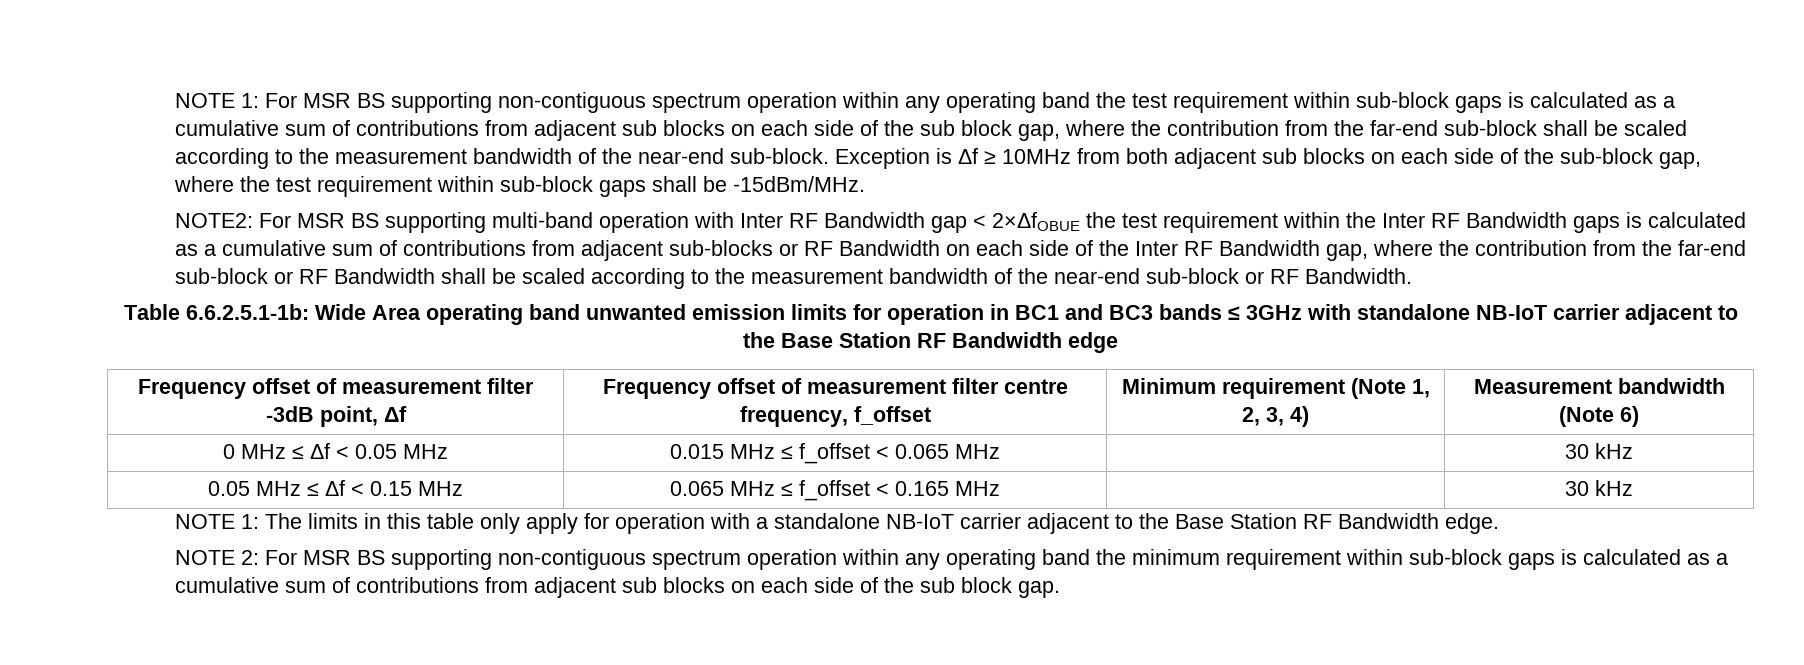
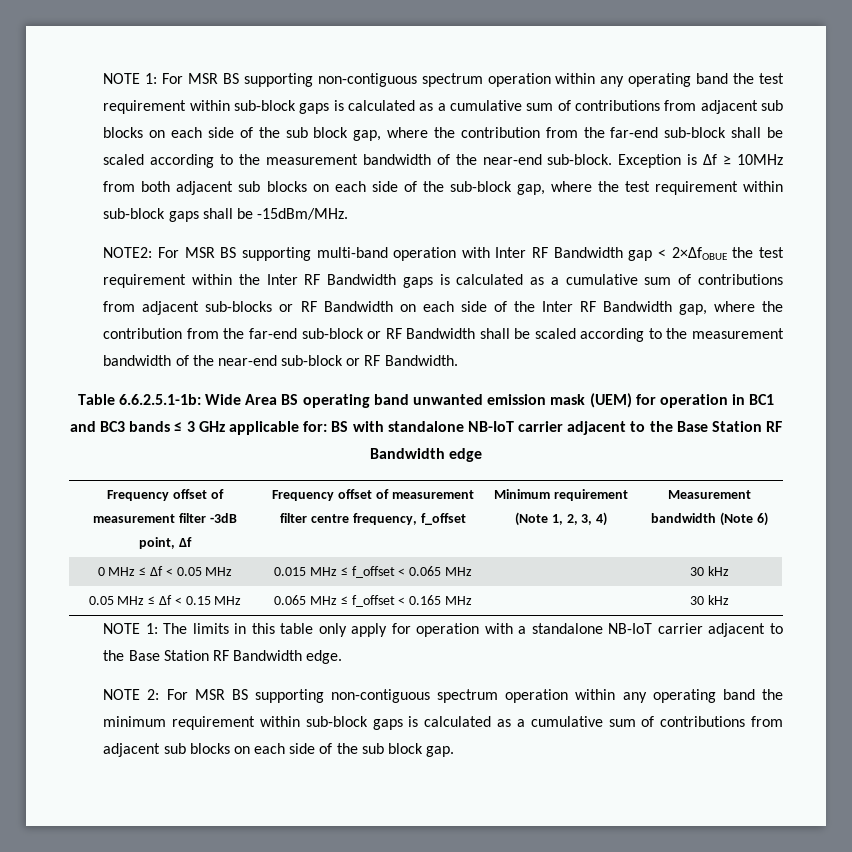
(421, 312) none -> [281,394,299,405] BS
[790,304,847,320] limits -> [550,393,632,408] mask (UEM)
[1245,305,1302,320] 3GHz -> [186,421,349,435] 3 GHz applicable for: BS

